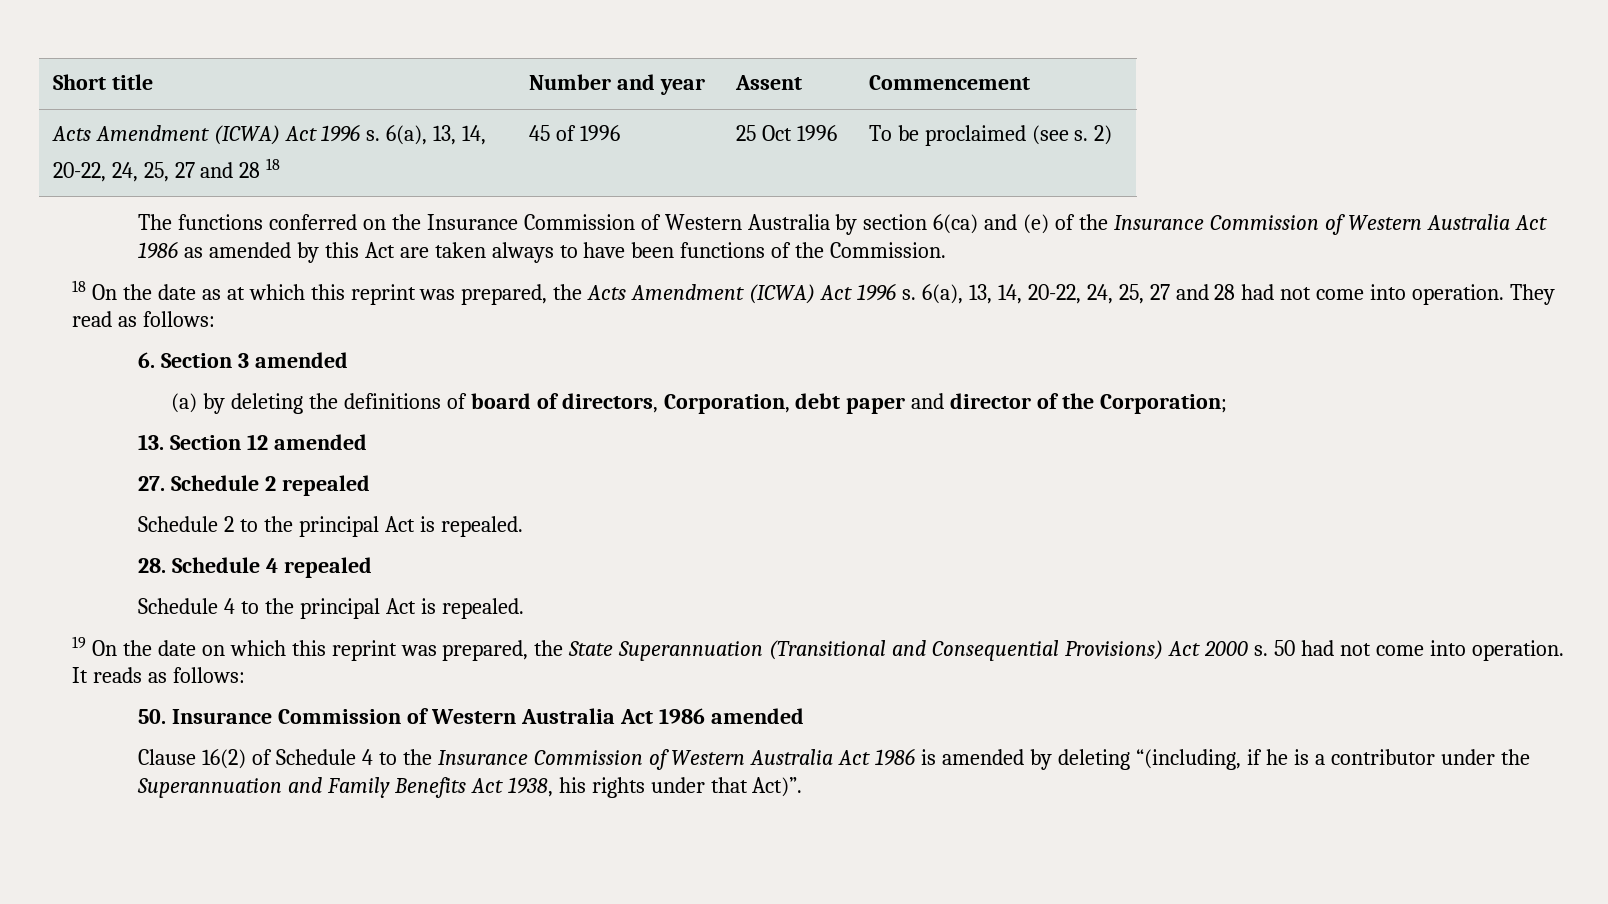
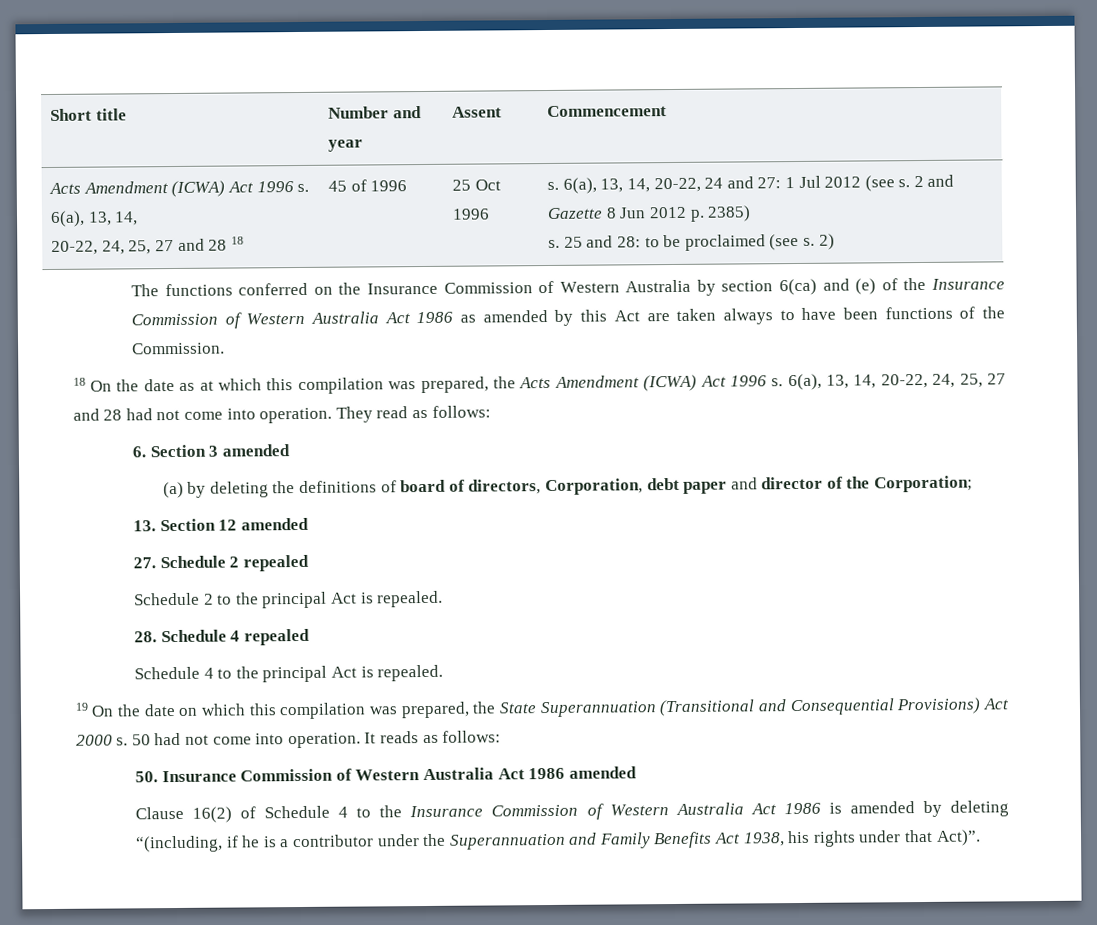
[868,125,892,141] To -> [547,174,955,194] [547,205,752,222] [548,235,660,248] s. 6(a), 13, 14, 20-22, 24 and 27: 1 Jul 2012 (see s. 2 and Gazette 8 Jun 2012 p. 2385) // s. 25 and 28: to
[350,284,416,305] reprint -> [297,377,384,395] compilation
[331,640,397,661] reprint -> [279,702,367,720] compilation

